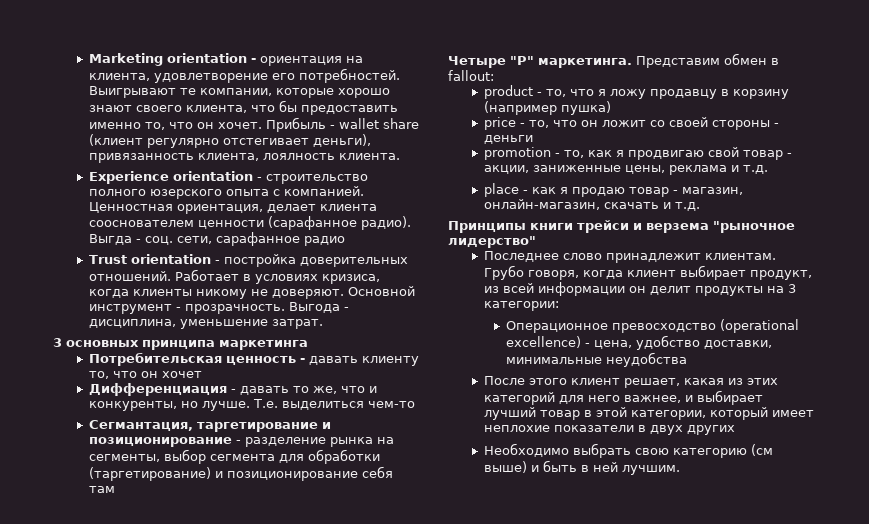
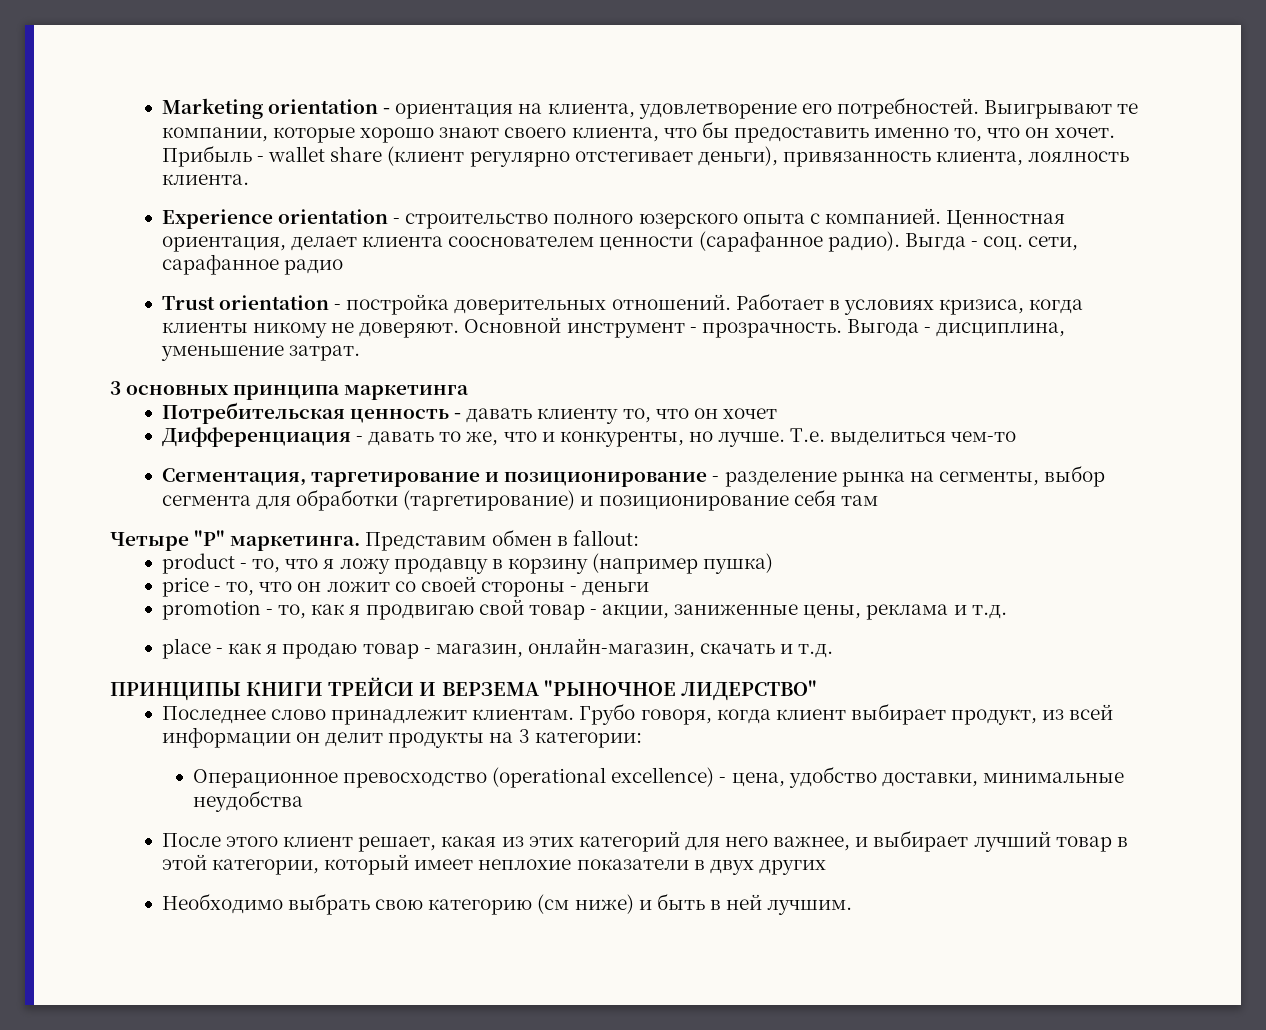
[88,420,193,431] Сегмантация, -> [161,468,306,486] Сегментация,
[448,220,795,233] [448,236,536,248] Принципы книги трейси и верзема "рыночное лидерство" -> [110,677,817,701] ПРИНЦИПЫ КНИГИ ТРЕЙСИ И ВЕРЗЕМА "РЫНОЧНОЕ ЛИДЕРСТВО"
[483,461,527,473] выше) -> [574,894,634,914] ниже)

